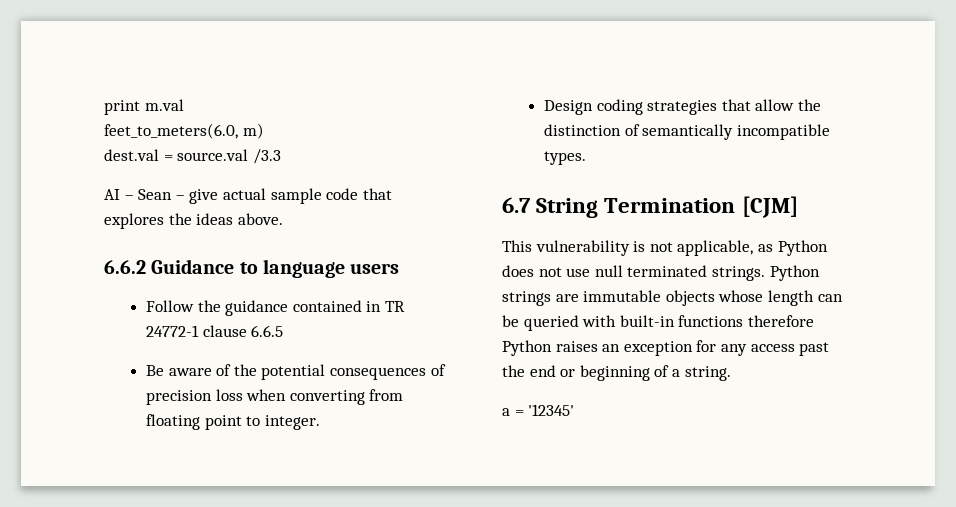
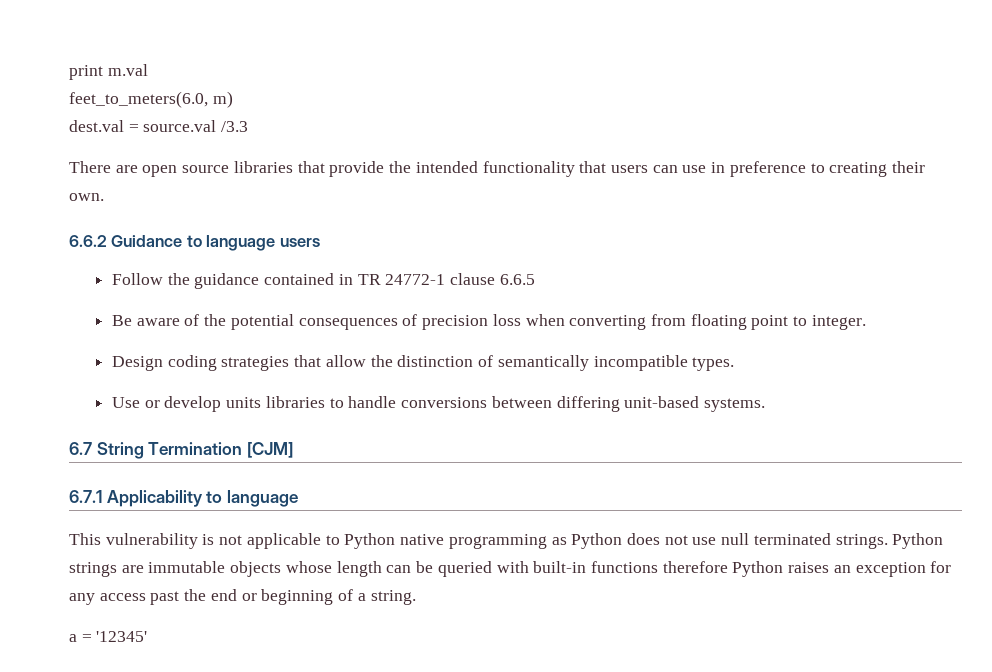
[104,188,392,204] [104,213,283,229] AI – Sean – give actual sample code that explores the ideas above. -> [69,161,926,177] [69,193,104,201] There are open source libraries that provide the intended functionality that users can use in preference to creating their own.
(587, 158) none -> [111,396,765,412] // Use or develop units libraries to handle conversions between differing unit-based systems.
(798, 207) none -> [69,490,298,507] // 6.7.1 Applicability to language
[677,240,754,256] applicable, -> [246,533,547,549] applicable to Python native programming

